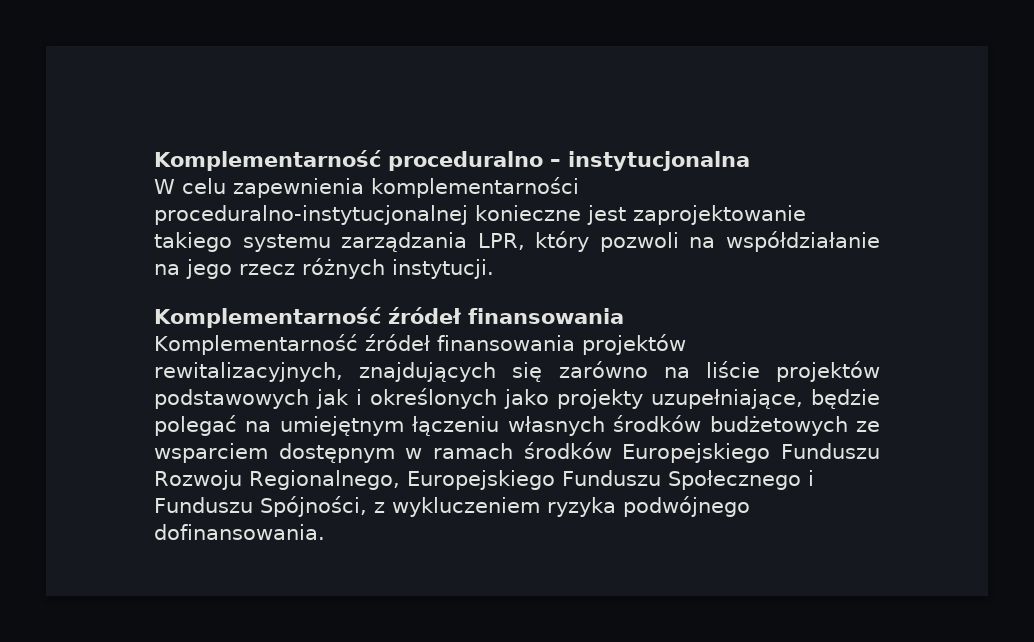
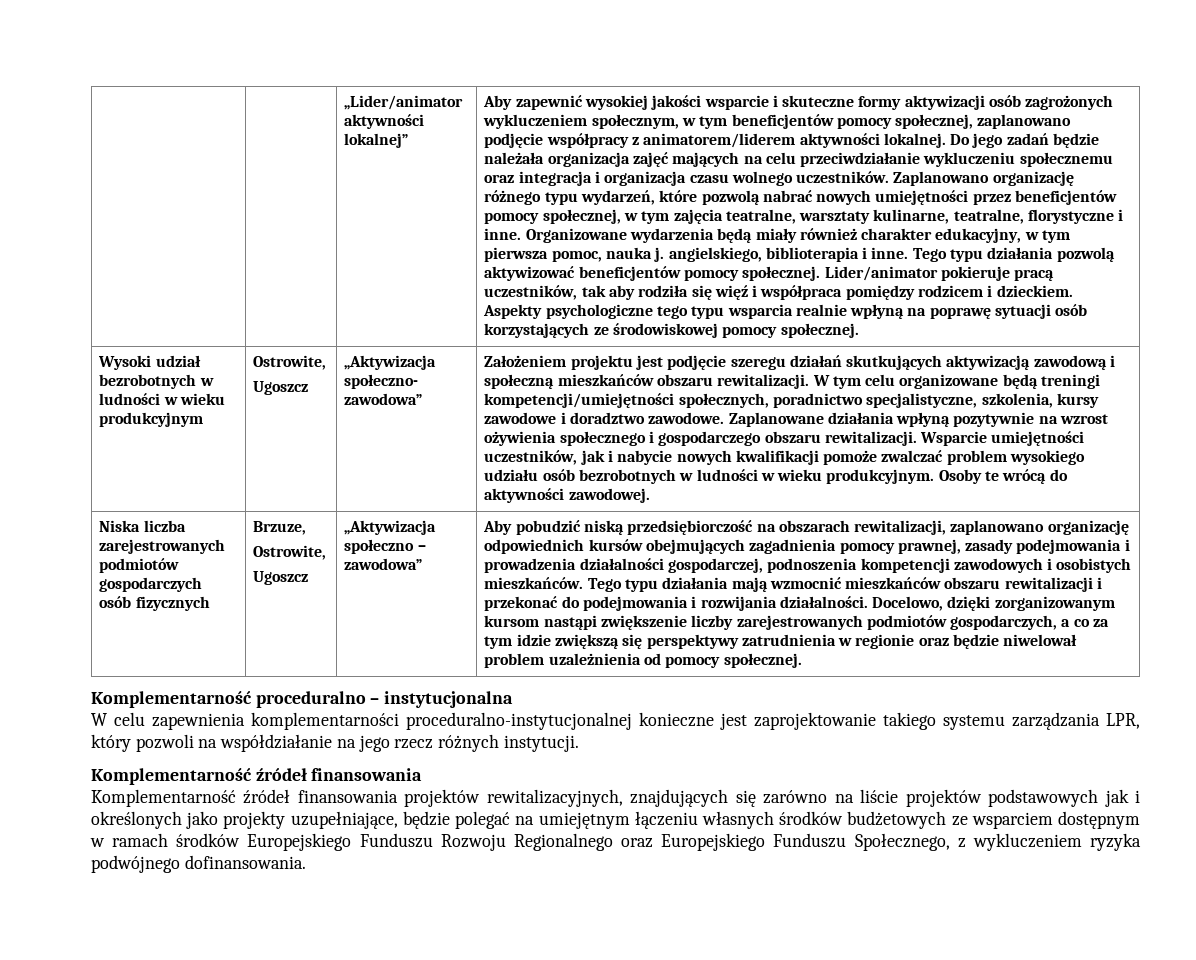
(154, 160) none -> [344,95,464,110] [344,114,425,129] [344,133,409,148] [483,95,1114,110] [483,114,1072,129] [484,133,1100,148] [484,152,1113,167] [484,171,1074,186] [484,190,1118,205] [484,209,1124,224] [484,228,1071,243] [484,247,1115,262] [484,266,1055,281] [484,285,1073,300] [483,304,1088,319] [484,323,859,338] [98,355,201,370] [99,374,214,389] [99,393,225,405] [99,412,204,427] [253,355,327,370] [253,381,309,395] [344,355,437,370] [344,374,419,389] [344,393,423,405] [484,355,1116,370] [484,374,1101,389] [484,393,1099,408] [484,412,1109,427] [484,431,1085,446] [484,450,1086,465] [484,469,1068,484] [484,488,650,503] [99,520,186,532] [99,539,226,554] [99,558,180,573] [99,577,203,592] [99,596,210,611] [253,521,307,535] [253,545,327,560] [253,571,309,585] [344,520,437,535] [344,539,426,554] [344,558,423,570] [483,520,1129,535] [484,539,1130,554] [484,558,1132,573] [484,577,1103,592] [484,596,1115,611] [484,615,1110,630] [484,634,1078,649] [484,653,802,668] | | „Lider/animator aktywności lokalnej” | Aby zapewnić wysokiej jakości wsparcie i skuteczne formy aktywizacji osób zagrożonych wykluczeniem społecznym, w tym beneficjentów pomocy społecznej, zaplanowano podjęcie współpracy z animatorem/liderem aktywności lokalnej. Do jego zadań będzie należała organizacja zajęć mających na celu przeciwdziałanie wykluczeniu społecznemu oraz integracja i organizacja czasu wolnego uczestników. Zaplanowano organizację różnego typu wydarzeń, które pozwolą nabrać nowych umiejętności przez beneficjentów pomocy społecznej, w tym zajęcia teatralne, warsztaty kulinarne, teatralne, florystyczne i inne. Organizowane wydarzenia będą miały również charakter edukacyjny, w tym pierwsza pomoc, nauka j. angielskiego, biblioterapia i inne. Tego typu działania pozwolą aktywizować beneficjentów pomocy społecznej. Lider/animator pokieruje pracą uczestników, tak aby rodziła się więź i współpraca pomiędzy rodzicem i dzieckiem. Aspekty psychologiczne tego typu wsparcia realnie wpłyną na poprawę sytuacji osób korzystających ze środowiskowej pomocy społecznej. // Wysoki udział bezrobotnych w ludności w wieku produkcyjnym | Ostrowite, // Ugoszcz | „Aktywizacja społeczno- zawodowa” | Założeniem projektu jest podjęcie szeregu działań skutkujących aktywizacją zawodową i społeczną mieszkańców obszaru rewitalizacji. W tym celu organizowane będą treningi kompetencji/umiejętności społecznych, poradnictwo specjalistyczne, szkolenia, kursy zawodowe i doradztwo zawodowe. Zaplanowane działania wpłyną pozytywnie na wzrost ożywienia społecznego i gospodarczego obszaru rewitalizacji. Wsparcie umiejętności uczestników, jak i nabycie nowych kwalifikacji pomoże zwalczać problem wysokiego udziału osób bezrobotnych w ludności w wieku produkcyjnym. Osoby te wrócą do aktywności zawodowej. // Niska liczba zarejestrowanych podmiotów gospodarczych osób fizycznych | Brzuze, // Ostrowite, // Ugoszcz | „Aktywizacja społeczno – zawodowa” | Aby pobudzić niską przedsiębiorczość na obszarach rewitalizacji, zaplanowano organizację odpowiednich kursów obejmujących zagadnienia pomocy prawnej, zasady podejmowania i prowadzenia działalności gospodarczej, podnoszenia kompetencji zawodowych i osobistych mieszkańców. Tego typu działania mają wzmocnić mieszkańców obszaru rewitalizacji i przekonać do podejmowania i rozwijania działalności. Docelowo, dzięki zorganizowanym kursom nastąpi zwiększenie liczby zarejestrowanych podmiotów gospodarczych, a co za tym idzie zwiększą się perspektywy zatrudnienia w regionie oraz będzie niwelował problem uzależnienia od pomocy społecznej. //
[248,470,814,490] [154,496,367,517] Regionalnego, Europejskiego Funduszu Społecznego i Funduszu Spójności, -> [513,833,950,851] Regionalnego oraz Europejskiego Funduszu Społecznego,

